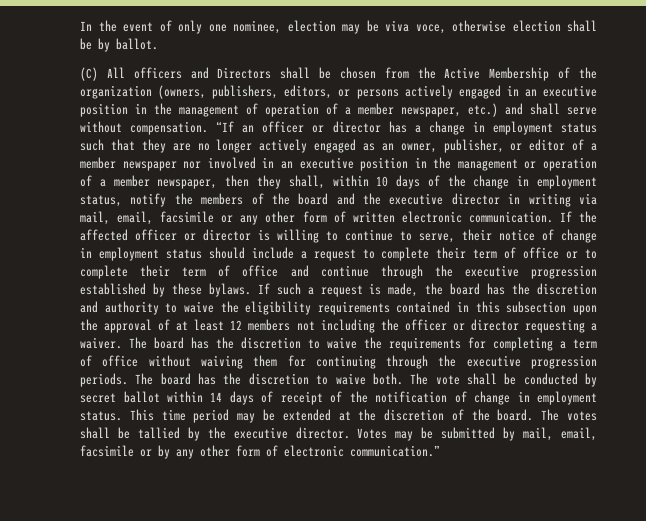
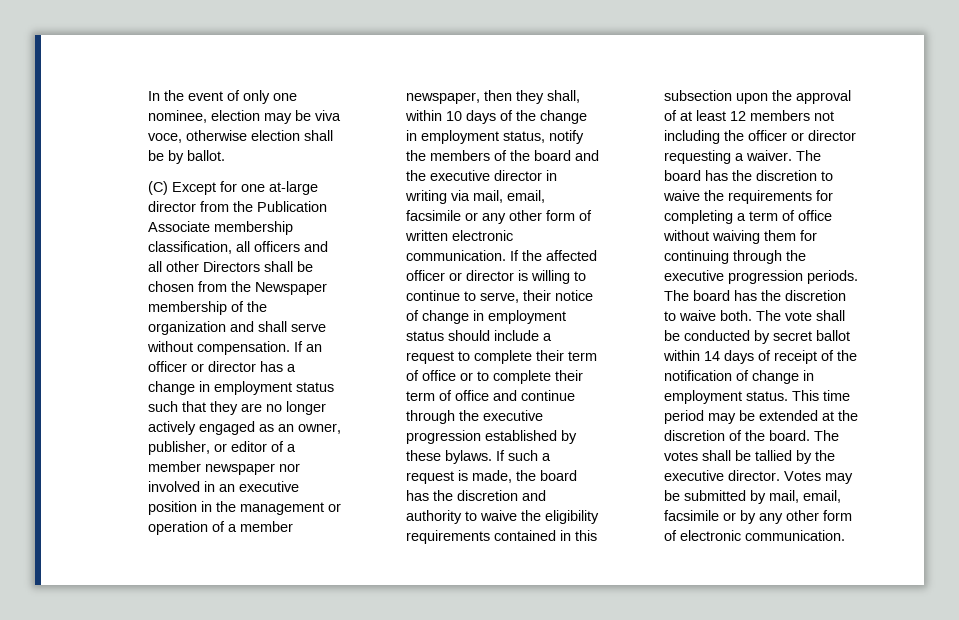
[106,67,209,79] All officers and -> [172,181,319,195] [148,201,328,212] [148,221,294,235] [148,241,329,254] [148,261,200,272] Except for one at-large director from the Publication Associate membership classification, all officers and all other
[444,67,550,81] Active Membership -> [255,282,328,295] [148,301,228,315] Newspaper membership
[158,85,597,99] [80,103,499,117] (owners, publishers, editors, or persons actively engaged in an executive position in the management of operation of a member newspaper, etc.) -> (227, 328) none
[216,121,235,132] “If -> [294,341,304,352] If
[350,445,441,457] communication.” -> [745,530,846,541] communication.

